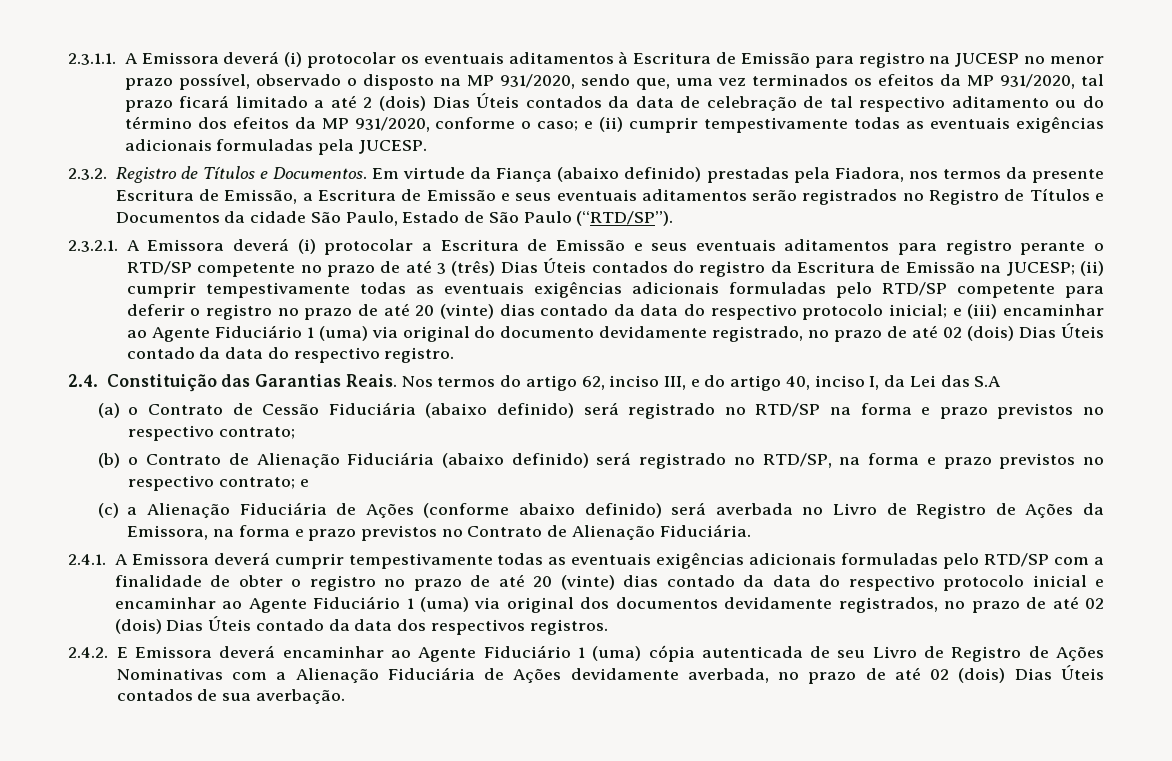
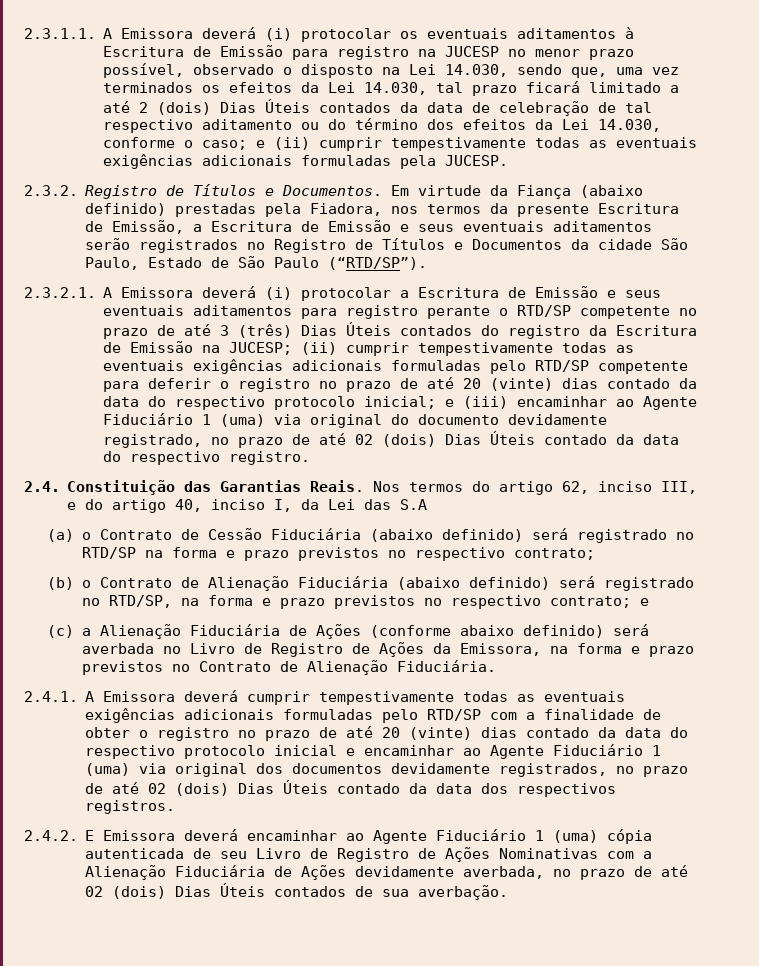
[466,74,575,89] MP 931/2020, -> [409,64,509,77] Lei 14.030,
[966,74,1075,89] MP 931/2020, -> [328,82,428,95] Lei 14.030,
[321,117,430,132] MP 931/2020, -> [562,119,662,132] Lei 14.030,

